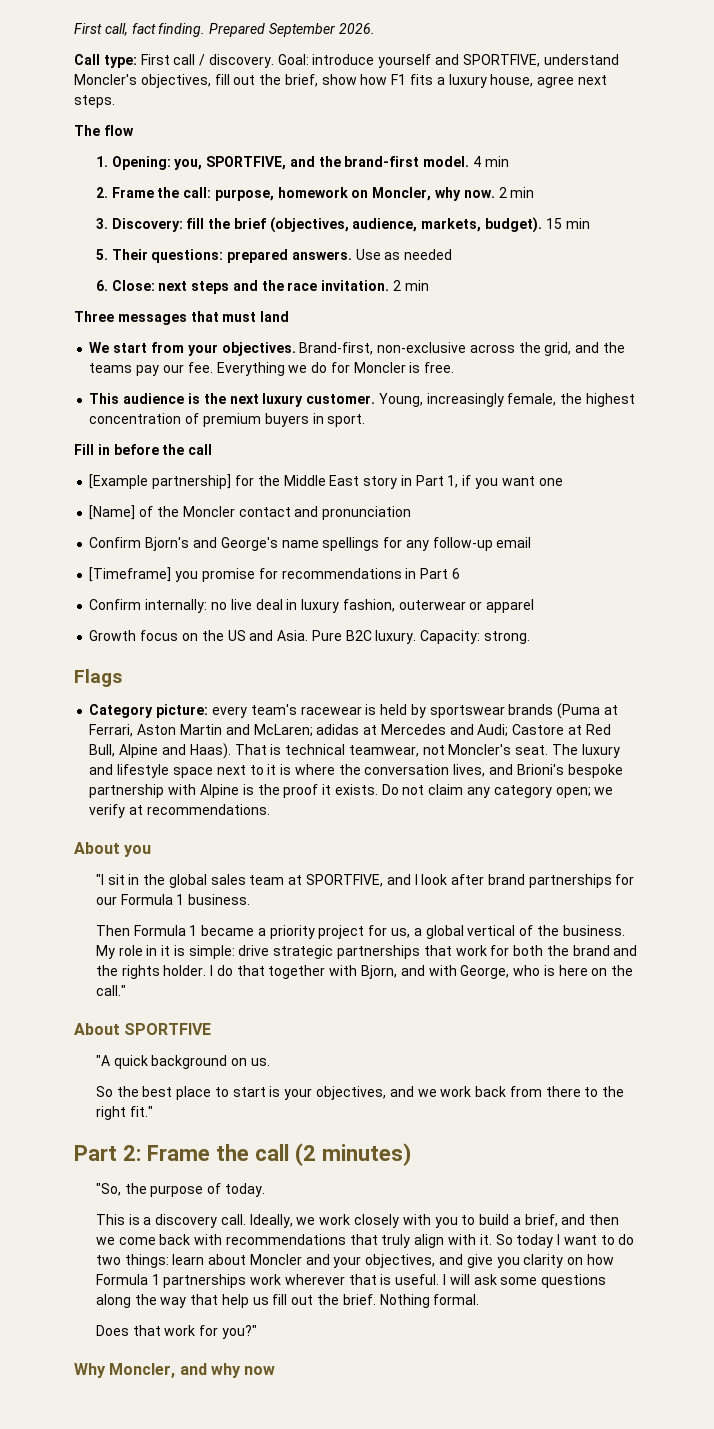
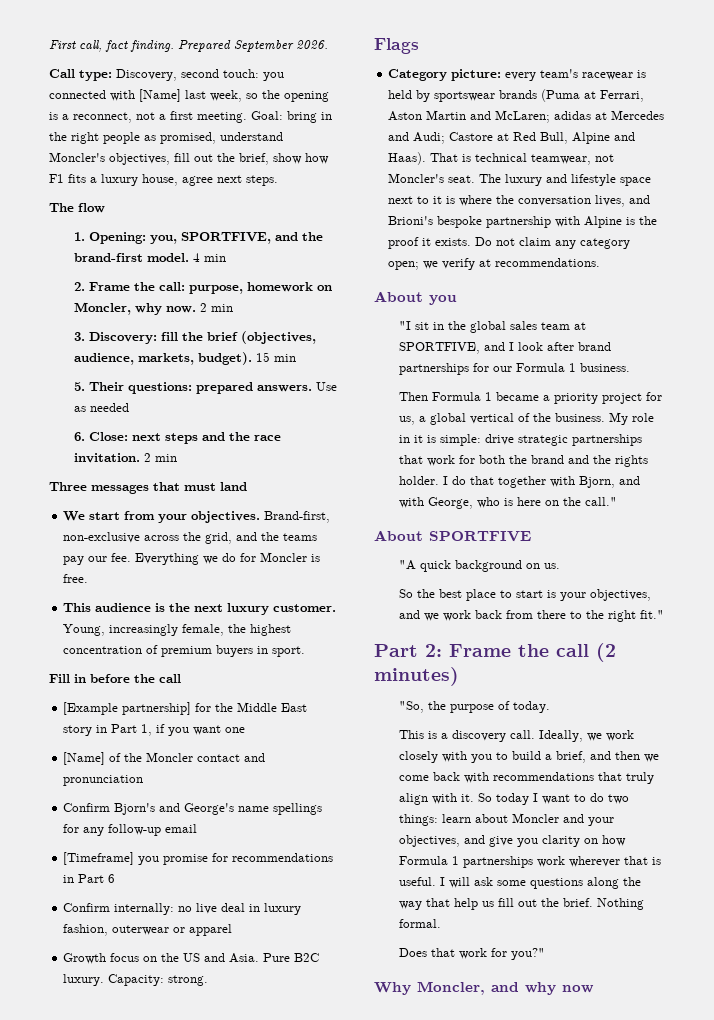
[140,54,540,68] First call / discovery. Goal: introduce yourself and SPORTFIVE, -> [116,69,284,81] [49,89,329,102] [49,111,332,123] [49,132,216,144] Discovery, second touch: you connected with [Name] last week, so the opening is a reconnect, not a first meeting. Goal: bring in the right people as promised,

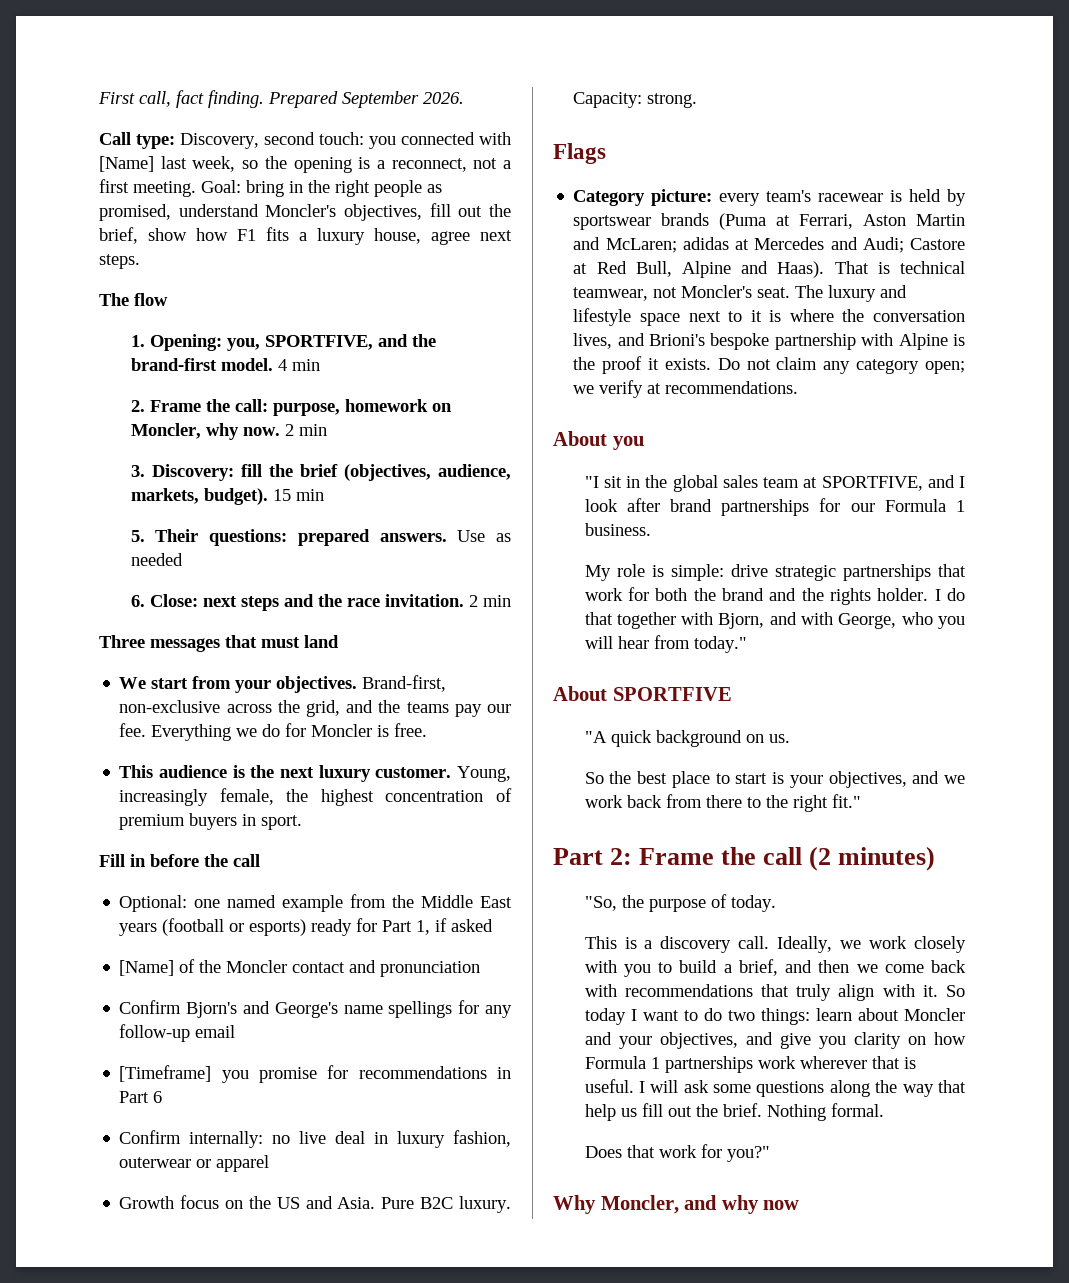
[63,702,308,715] [63,724,246,736] [Example partnership] for the Middle East story in Part 1, if you want one -> [119,894,512,912] [119,918,494,936] Optional: one named example from the Middle East years (football or esports) ready for Part 1, if asked
[399,392,663,404] [399,412,655,425] [399,435,424,443] Then Formula 1 became a priority project for us, a global vertical of the business. My role in it -> [584,564,645,581] My role
[504,497,618,506] is here on the call." -> [938,616,965,629] [584,635,747,653] you will hear from today."

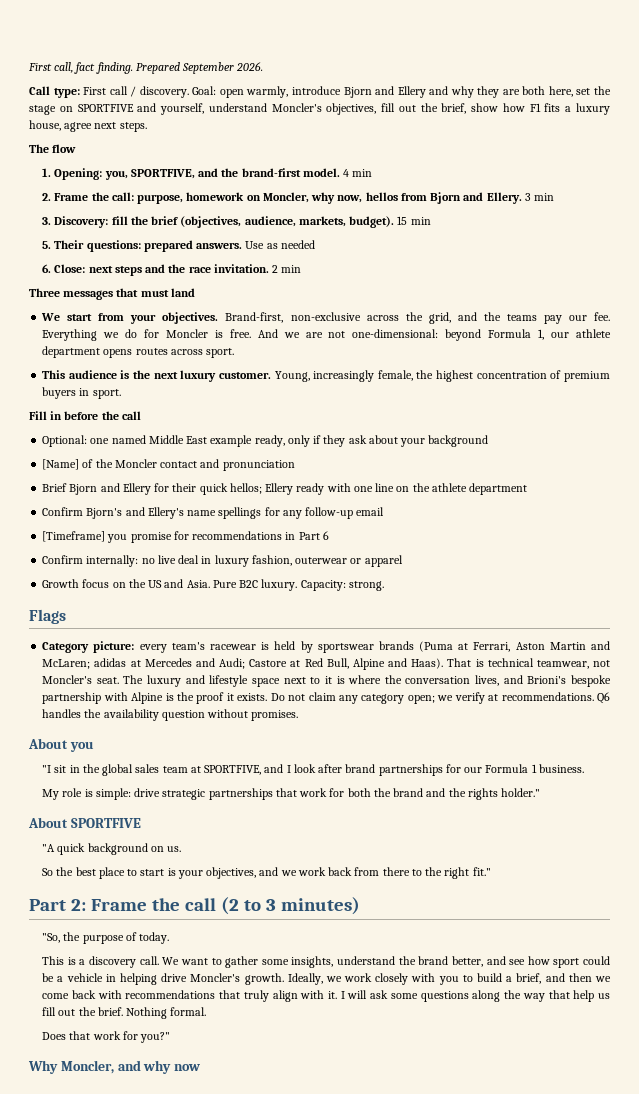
[180,132,511,149] [99,156,511,173] [99,179,442,197] [99,204,171,221] Discovery, second touch: you connected with [Name] last week, so the opening is a reconnect, not a first meeting. Goal: bring in the right people as promised, -> [83,86,611,98] [29,103,205,115] First call / discovery. Goal: open warmly, introduce Bjorn and Ellery and why they are both here, set the stage on SPORTFIVE and yourself,
[242,424,294,436] now. 2 -> [337,192,531,204] now, hellos from Bjorn and Ellery. 3
(428, 730) none -> [257,329,611,341] [42,346,235,358] And we are not one-dimensional: beyond Formula 1, our athlete department opens routes across sport.
[282,894,512,912] [119,918,494,936] example from the Middle East years (football or esports) ready for Part 1, if asked -> [148,435,489,447] Middle East example ready, only if they ask about your background
(481, 969) none -> [42,483,528,495] // Brief Bjorn and Ellery for their quick hellos; Ellery ready with one line on the athlete department
[274,1002,338,1018] George's -> [147,507,184,519] Ellery's
(799, 387) none -> [597,692,610,704] [42,709,299,721] Q6 handles the availability question without promises.
[877,588,965,601] [584,612,965,629] [584,635,747,653] holder. I do that together with Bjorn, and with George, who you will hear from today." -> [501,788,541,797] holder."
(832, 858) none -> [243,899,276,911] to 3
(770, 942) none -> [162,956,610,968] [42,973,284,985] We want to gather some insights, understand the brand better, and see how sport could be a vehicle in helping drive Moncler's growth.
[946,985,966,997] [584,1008,965,1025] [584,1032,966,1049] [584,1056,916,1073] [584,1079,634,1093] So today I want to do two things: learn about Moncler and your objectives, and give you clarity on how Formula 1 partnerships work wherever that is useful. -> (338, 995) none

